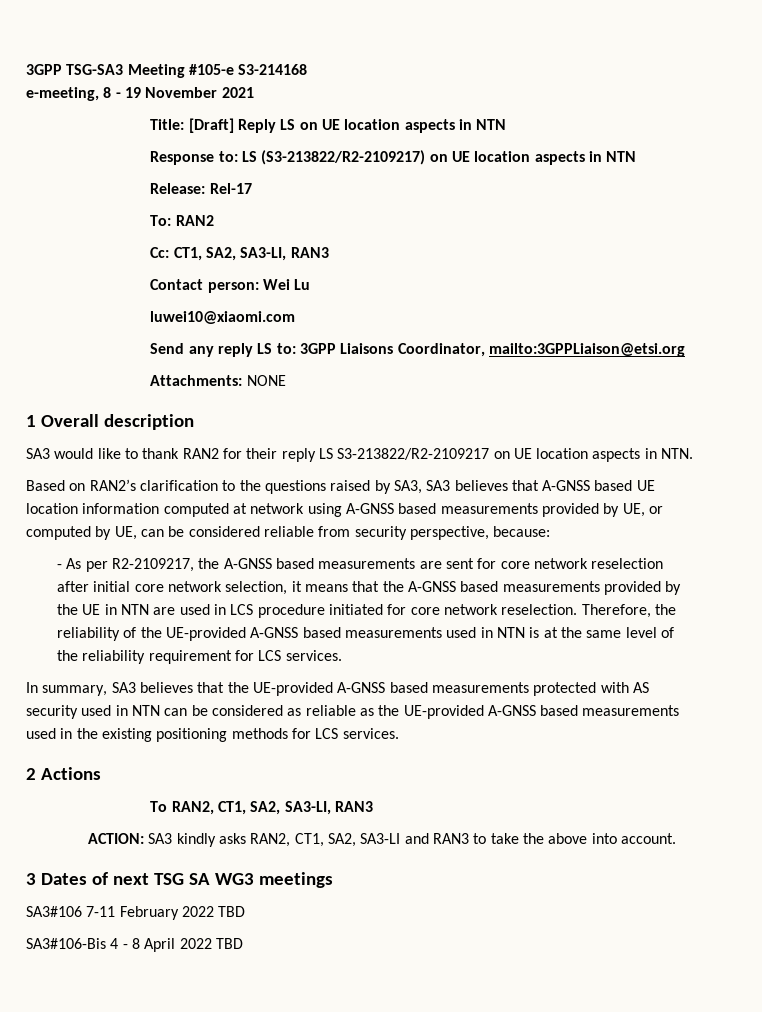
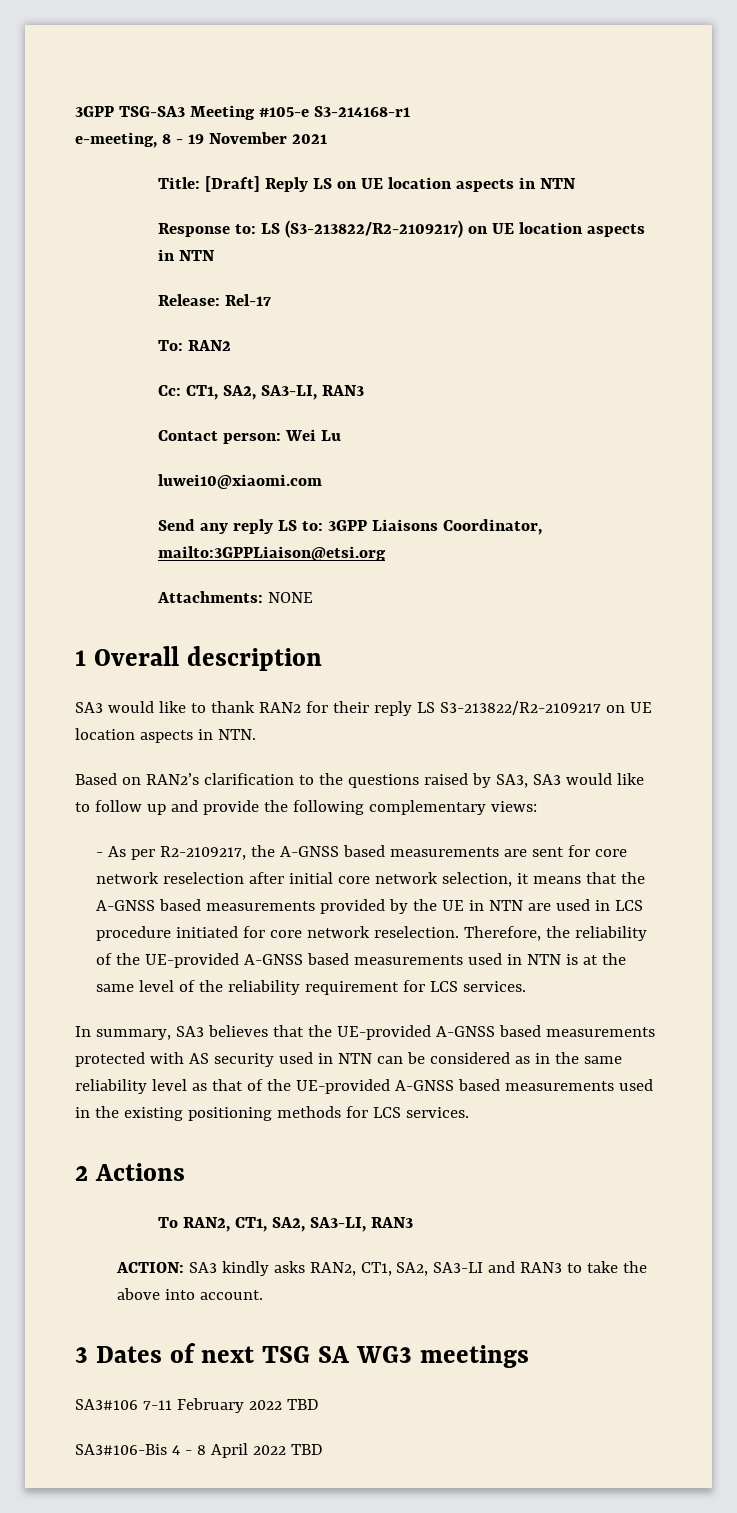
[238,64,308,75] S3-214168 -> [313,106,410,117] S3-214168-r1
[454,480,655,491] [26,503,663,517] [26,526,551,540] believes that A-GNSS based UE location information computed at network using A-GNSS based measurements provided by UE, or computed by UE, can be considered reliable from security perspective, because: -> [565,773,644,785] [75,800,537,815] would like to follow up and provide the following complementary views:
[305,705,374,716] reliable as -> [534,1052,622,1064] [75,1079,263,1094] in the same reliability level as that of

